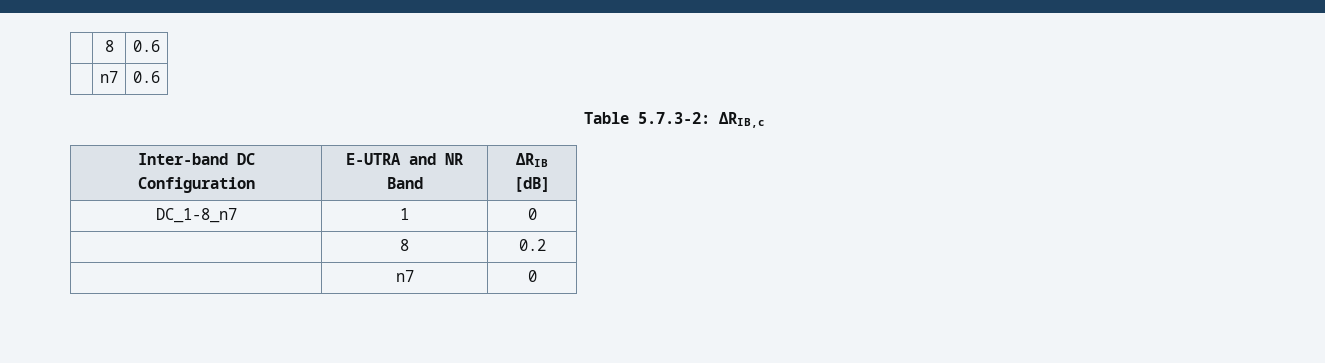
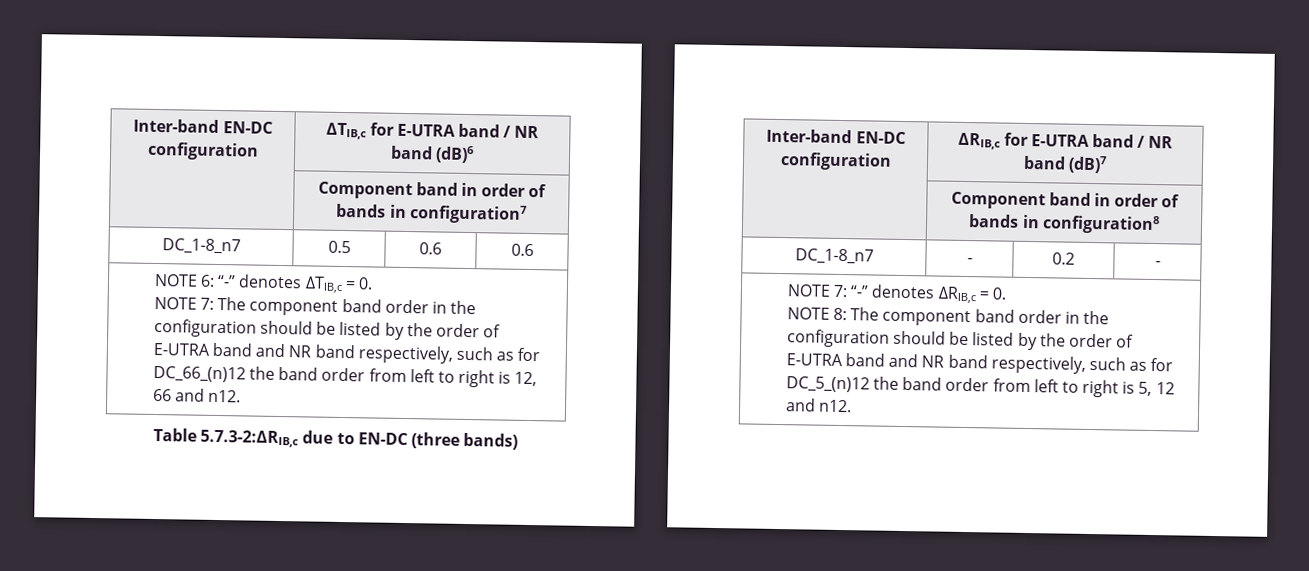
[104,40,114,52] [133,40,160,52] [100,71,118,83] [133,71,160,83] [584,112,765,128] [137,153,255,165] [137,177,255,193] [346,153,464,165] [386,177,423,189] [516,153,548,167] [514,177,550,192] [155,208,237,223] [400,208,409,220] [527,208,537,220] [400,239,409,251] [518,239,546,251] [395,270,414,282] [527,270,537,282] | 8 | 0.6 // | n7 | 0.6 // Table 5.7.3-2: ΔRIB,c // Inter-band DC Configuration | E-UTRA and NR Band | ΔRIB [dB] // DC_1-8_n7 | 1 | 0 // | 8 | 0.2 // | n7 | 0 -> [133,118,273,134] [146,141,259,161] [325,122,540,140] [390,145,475,164] [317,181,547,200] [336,203,527,224] [161,238,241,255] [327,240,351,254] [419,242,443,255] [510,243,534,257] [153,273,373,293] [153,296,477,316] [153,318,502,340] [152,342,541,364] [152,365,538,388] [152,388,242,403] [152,427,519,450] [766,128,906,145] [779,152,892,171] [957,132,1174,150] [1022,155,1108,174] [950,191,1180,210] [968,214,1160,235] [794,248,874,265] [966,258,973,264] [1052,252,1075,265] [1154,261,1161,267] [786,284,1007,304] [786,307,1110,327] [786,329,1135,351] [785,353,1174,374] [785,376,1175,398] [784,398,852,413] Inter-band EN-DC configuration | ΔTIB,c for E-UTRA band / NR band (dB)6 // | Component band in order of bands in configuration7 // DC_1-8_n7 | 0.5 | 0.6 | 0.6 // NOTE 6: “-” denotes ΔTIB,c = 0. // NOTE 7: The component band order in the configuration should be listed by the order of E-UTRA band and NR band respectively, such as for DC_66_(n)12 the band order from left to right is 12, 66 and n12. // Table 5.7.3-2:ΔRIB,c due to EN-DC (three bands) // Inter-band EN-DC configuration | ΔRIB,c for E-UTRA band / NR band (dB)7 // | Component band in order of bands in configuration8 // DC_1-8_n7 | - | 0.2 | - // NOTE 7: “-” denotes ΔRIB,c = 0. // NOTE 8: The component band order in the configuration should be listed by the order of E-UTRA band and NR band respectively, such as for DC_5_(n)12 the band order from left to right is 5, 12 and n12.

